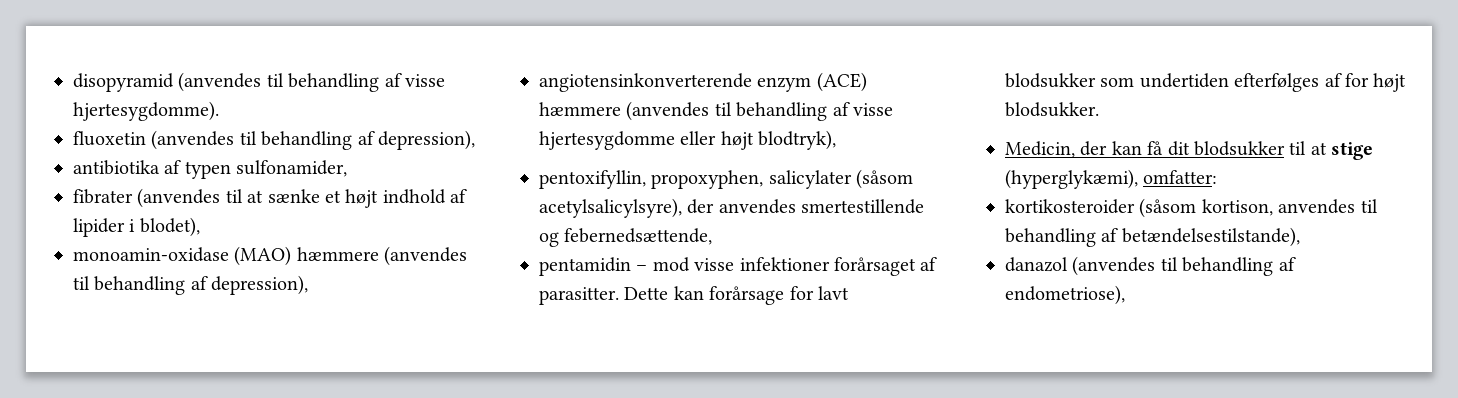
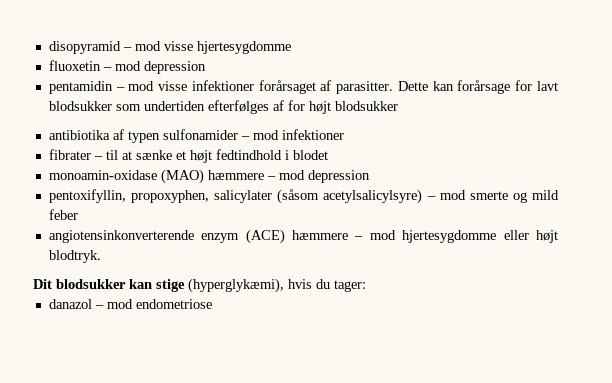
[178,72,445,92] [73,101,219,121] [73,130,475,150] [73,160,348,179] [73,188,468,208] [73,217,200,237] [73,246,468,266] [73,275,309,295] [539,72,867,92] [539,101,893,121] [539,130,837,150] [539,169,914,189] [539,198,925,218] [539,228,713,247] (anvendes til behandling af visse hjertesygdomme). // fluoxetin (anvendes til behandling af depression), // antibiotika af typen sulfonamider, // fibrater (anvendes til at sænke et højt indhold af lipider i blodet), // monoamin-oxidase (MAO) hæmmere (anvendes til behandling af depression), // angiotensinkonverterende enzym (ACE) hæmmere (anvendes til behandling af visse hjertesygdomme eller højt blodtryk), // pentoxifyllin, propoxyphen, salicylater (såsom acetylsalicylsyre), der anvendes smertestillende og febernedsættende, -> [122,41,291,54] [48,60,206,74] – mod visse hjertesygdomme // fluoxetin – mod depression
[1005,102,1099,117] [1005,141,1374,160] [1005,169,1218,189] [1005,198,1378,218] [1005,227,1300,247] [1005,256,1296,276] [1005,285,1125,305] blodsukker. // Medicin, der kan få dit blodsukker til at stige (hyperglykæmi), omfatter: // kortikosteroider (såsom kortison, anvendes til behandling af betændelsestilstande), // danazol (anvendes til behandling af endometriose), -> [334,101,398,111] [48,129,344,143] [48,149,328,163] [48,169,370,184] [48,189,559,204] [48,209,78,220] [48,229,559,244] [48,250,101,263] [33,278,366,293] [48,299,212,309] blodsukker // antibiotika af typen sulfonamider – mod infektioner // fibrater – til at sænke et højt fedtindhold i blodet // monoamin-oxidase (MAO) hæmmere – mod depression // pentoxifyllin, propoxyphen, salicylater (såsom acetylsalicylsyre) – mod smerte og mild feber // angiotensinkonverterende enzym (ACE) hæmmere – mod hjertesygdomme eller højt blodtryk. // Dit blodsukker kan stige (hyperglykæmi), hvis du tager: // danazol – mod endometriose

